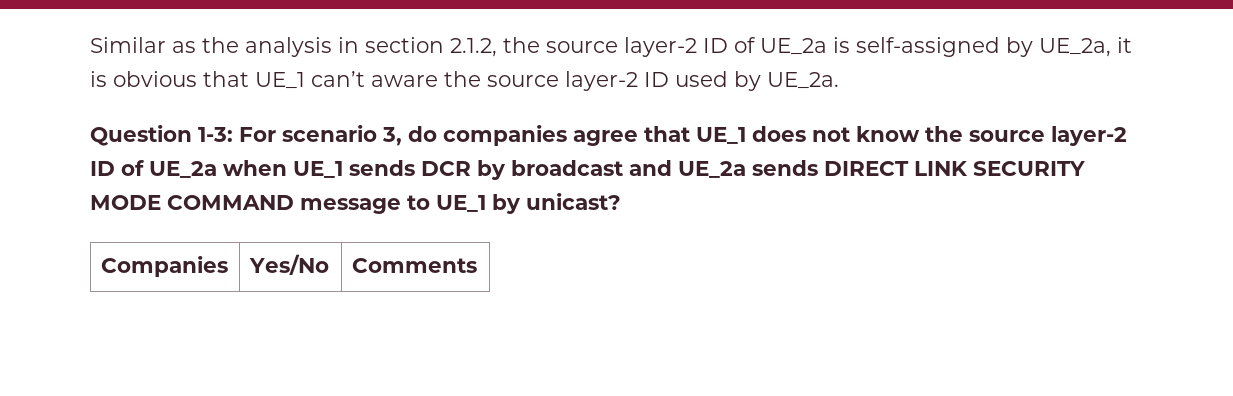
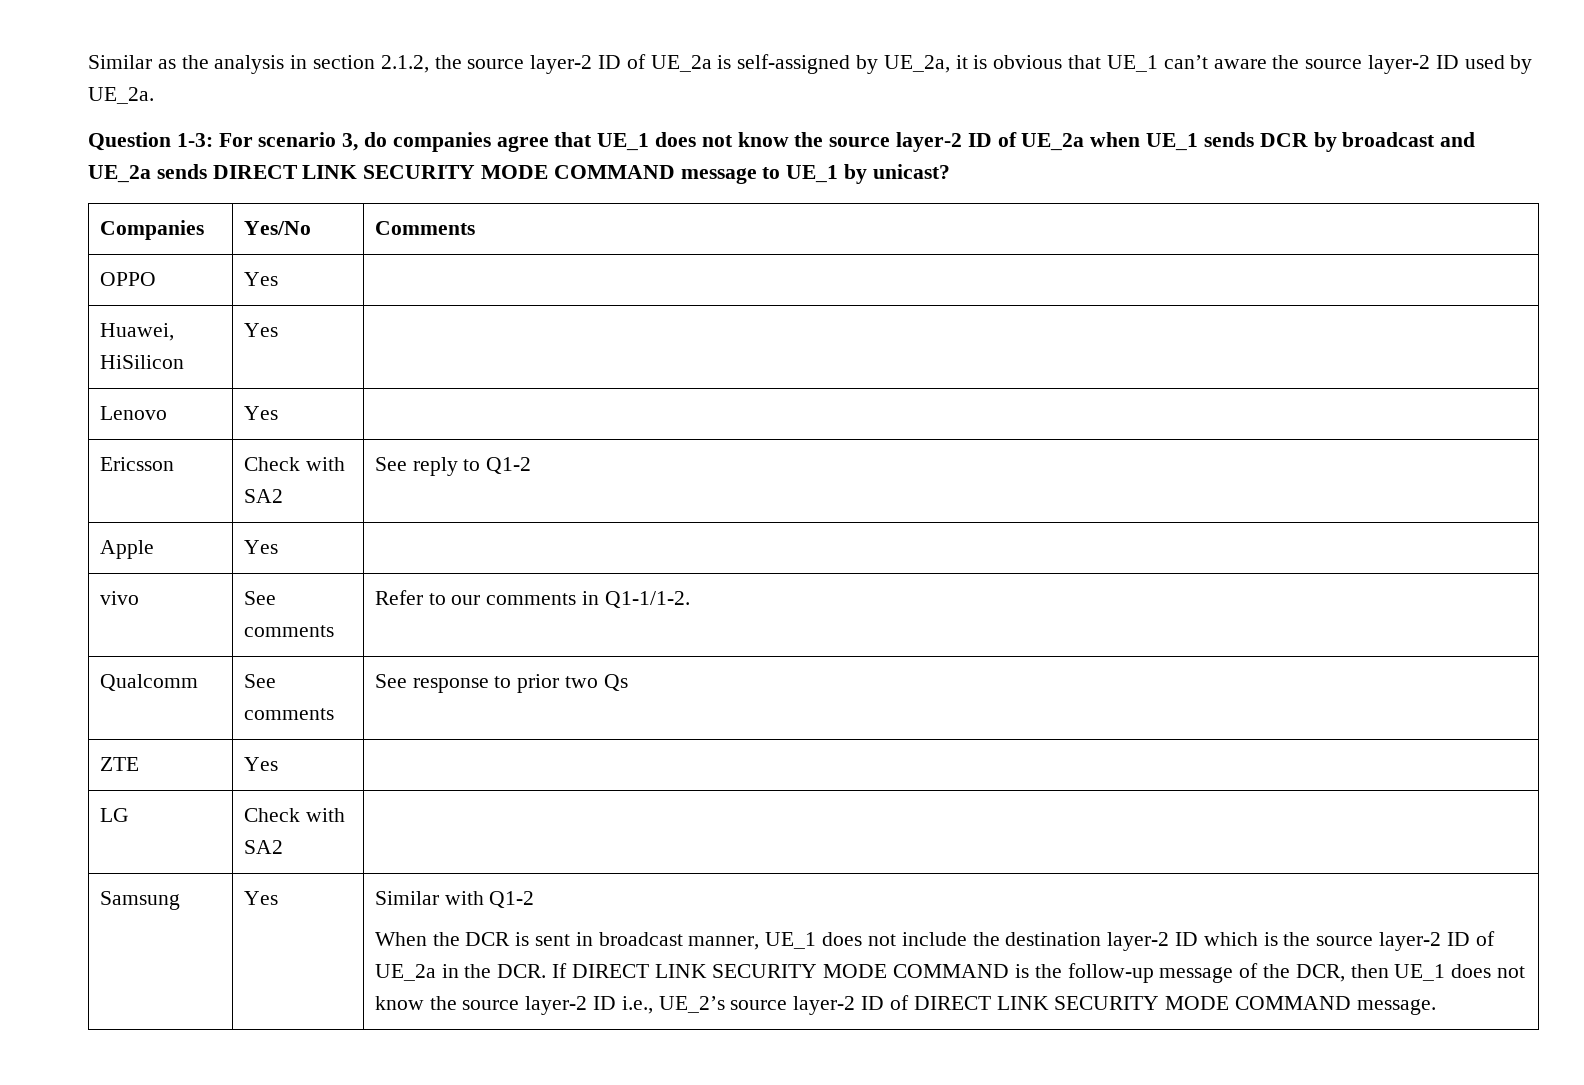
(477, 265) none -> [99,272,156,286] [243,272,278,286] [99,323,174,341] [99,355,184,369] [243,323,278,337] [99,406,167,420] [243,406,278,420] [99,457,174,471] [243,457,345,471] [243,489,283,503] [374,457,532,476] [99,540,154,559] [243,540,278,554] [99,591,139,605] [243,591,276,605] [243,625,334,637] [374,590,690,608] [99,674,198,691] [243,674,276,688] [243,708,334,720] [374,674,628,693] [99,757,139,771] [243,757,278,771] [99,808,129,822] [243,808,345,822] [243,840,283,854] [99,891,180,910] [243,891,278,905] [374,891,535,908] [374,931,1495,951] [374,963,1525,983] [374,995,1436,1015] // OPPO | Yes | // Huawei, HiSilicon | Yes | // Lenovo | Yes | // Ericsson | Check with SA2 | See reply to Q1-2 // Apple | Yes | // vivo | See comments | Refer to our comments in Q1-1/1-2. // Qualcomm | See comments | See response to prior two Qs // ZTE | Yes | // LG | Check with SA2 | // Samsung | Yes | Similar with Q1-2 // When the DCR is sent in broadcast manner, UE_1 does not include the destination layer-2 ID which is the source layer-2 ID of UE_2a in the DCR. If DIRECT LINK SECURITY MODE COMMAND is the follow-up message of the DCR, then UE_1 does not know the source layer-2 ID i.e., UE_2’s source layer-2 ID of DIRECT LINK SECURITY MODE COMMAND message.

